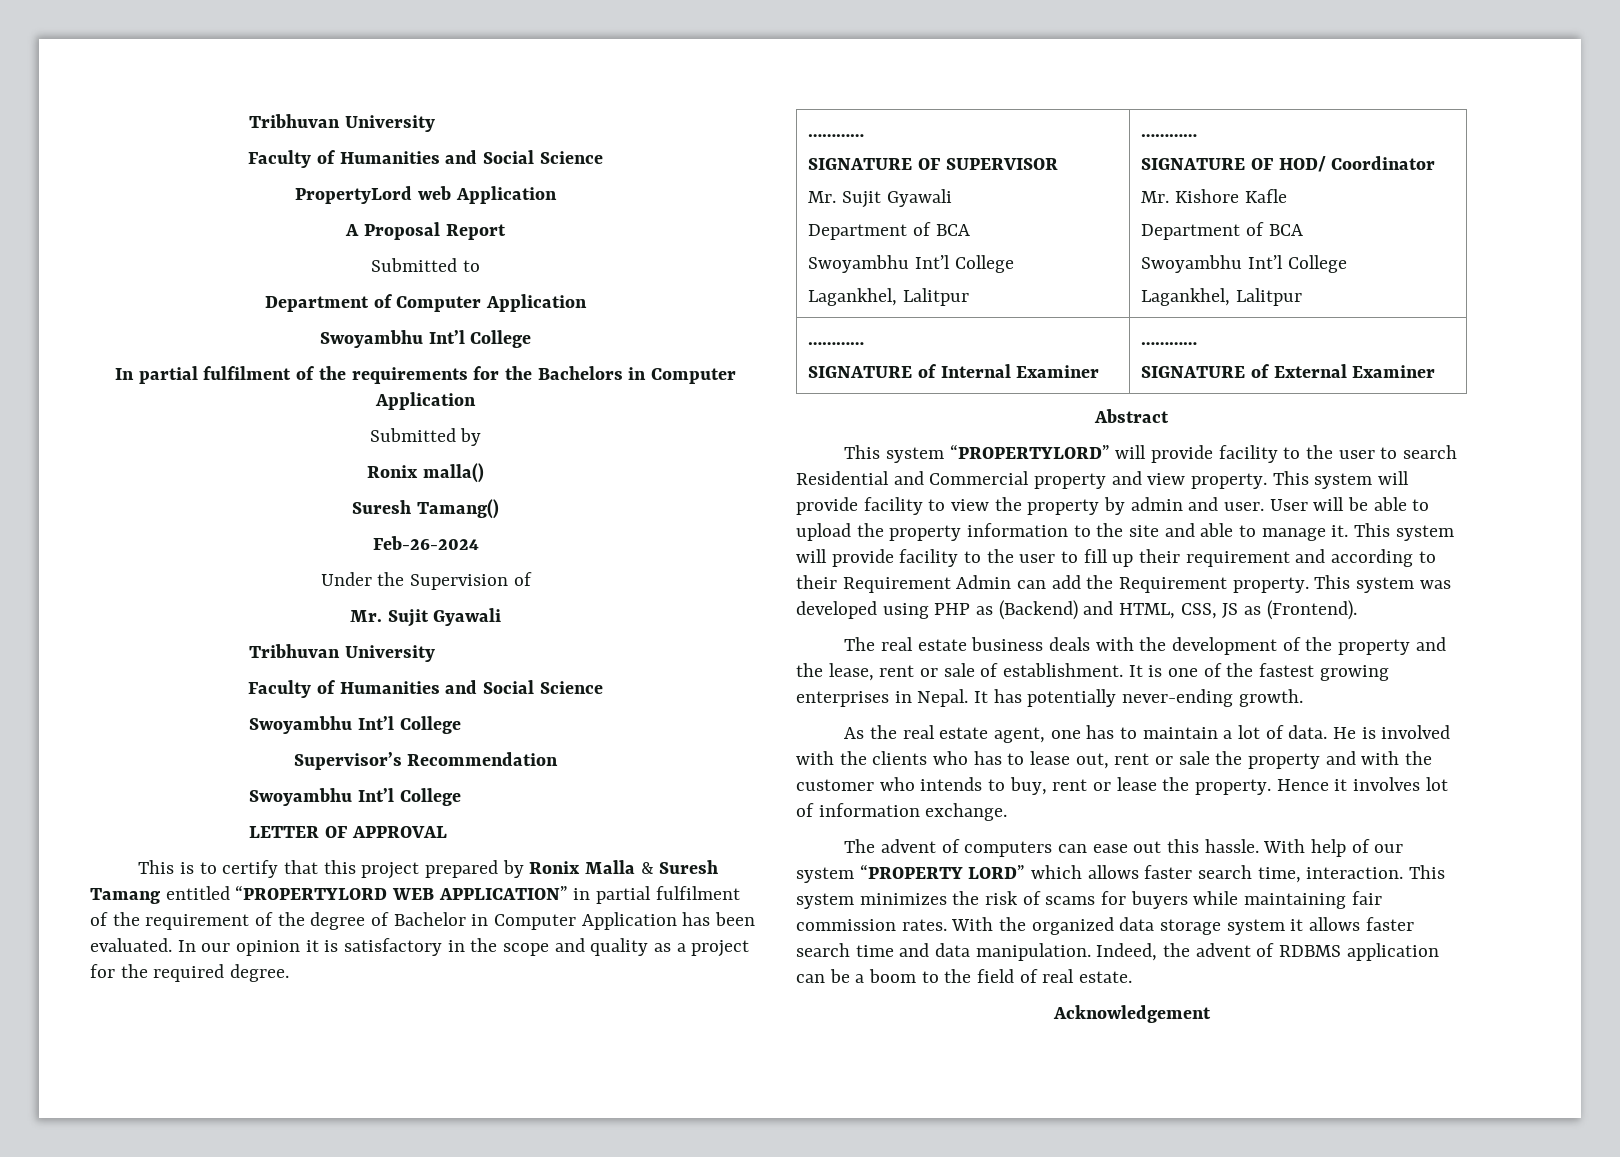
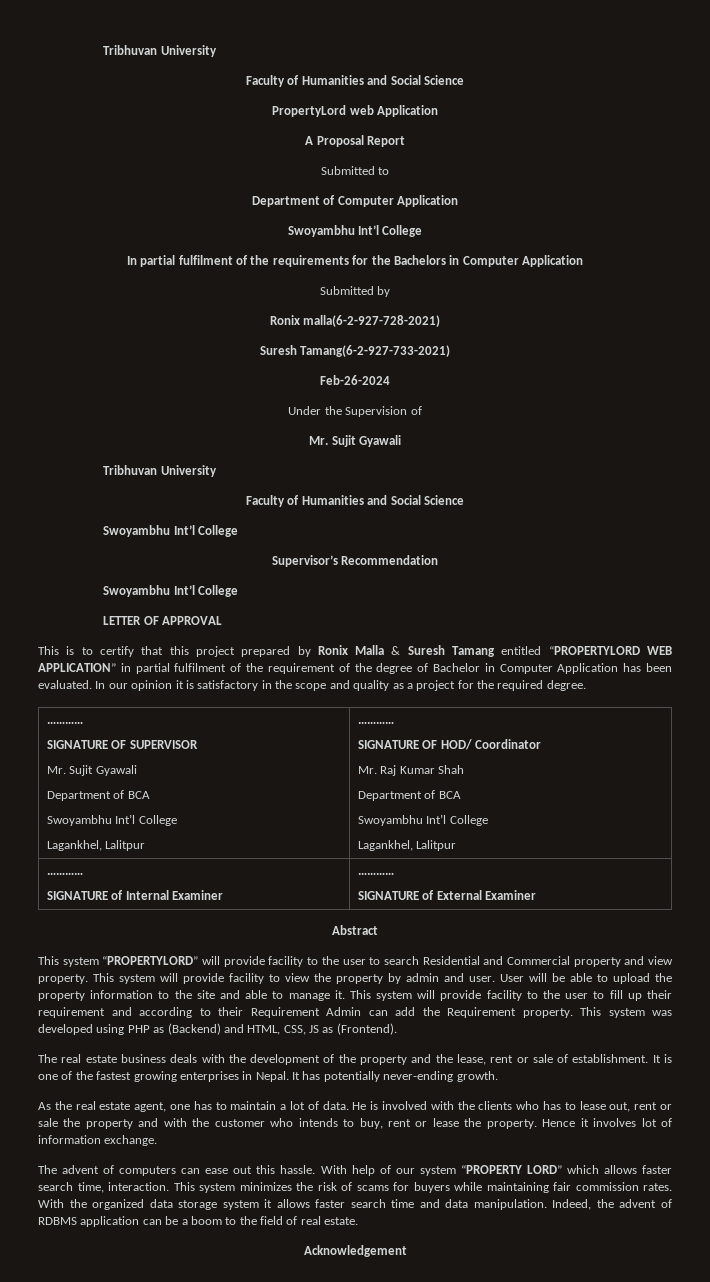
[422,463,484,483] [352,499,499,519] malla() // Suresh Tamang() -> [303,315,441,327] [259,345,451,357] malla(6-2-927-728-2021) // Suresh Tamang(6-2-927-733-2021)
[1175,189,1287,203] Kishore Kafle -> [380,765,465,776] Raj Kumar Shah

